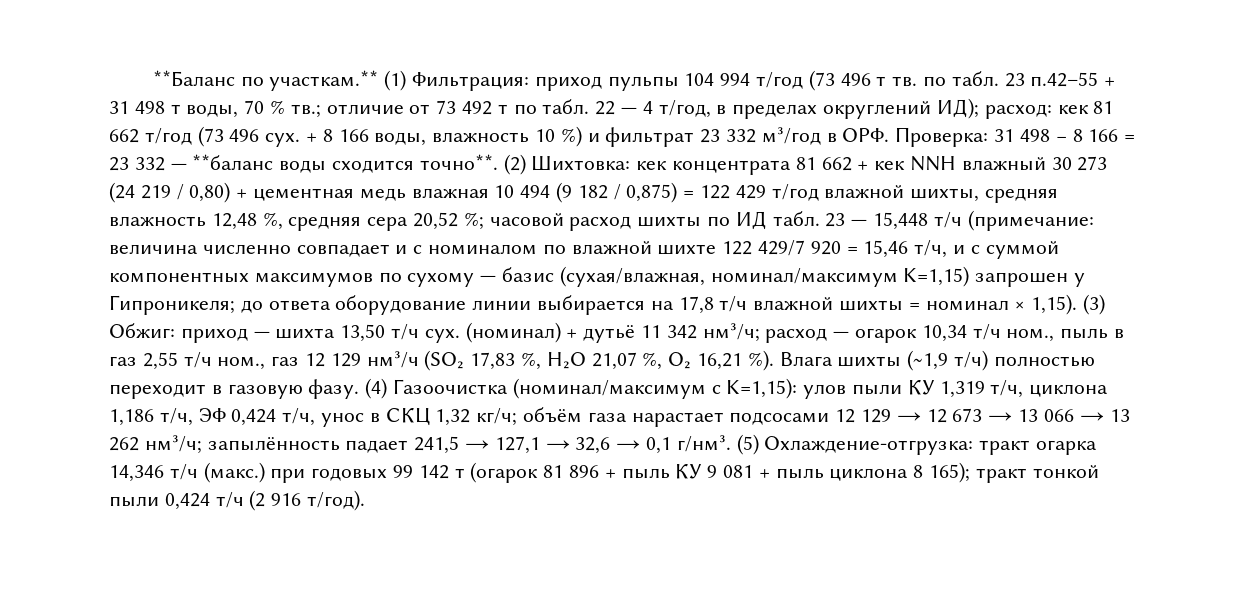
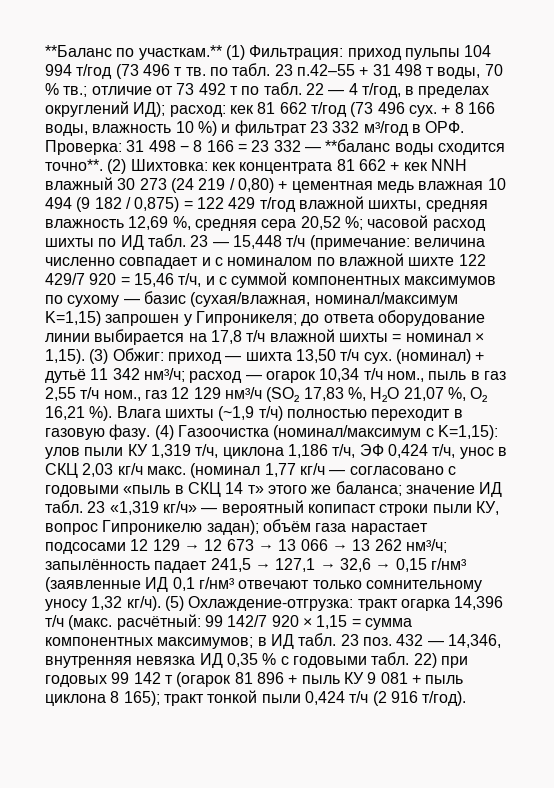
[211,213,257,230] 12,48 -> [128,216,169,230] 12,69
[435,408,518,426] 1,32 кг/ч; -> [82,463,456,478] [45,481,503,497] [45,500,499,516] [45,520,259,535] 2,03 кг/ч макс. (номинал 1,77 кг/ч — согласовано с годовыми «пыль в СКЦ 14 т» этого же баланса; значение ИД табл. 23 «1,319 кг/ч» — вероятный копипаст строки пыли КУ, вопрос Гипроникелю задан);
[646,434,1098,455] [109,462,265,483] 0,1 г/нм³. (5) Охлаждение-отгрузка: тракт огарка 14,346 т/ч (макс.) -> [395,558,467,572] [45,577,482,592] [45,596,504,611] [45,614,412,630] [45,633,501,649] [45,652,437,668] 0,15 г/нм³ (заявленные ИД 0,1 г/нм³ отвечают только сомнительному уносу 1,32 кг/ч). (5) Охлаждение-отгрузка: тракт огарка 14,396 т/ч (макс. расчётный: 99 142/7 920 × 1,15 = сумма компонентных максимумов; в ИД табл. 23 поз. 432 — 14,346, внутренняя невязка ИД 0,35 % с годовыми табл. 22)

